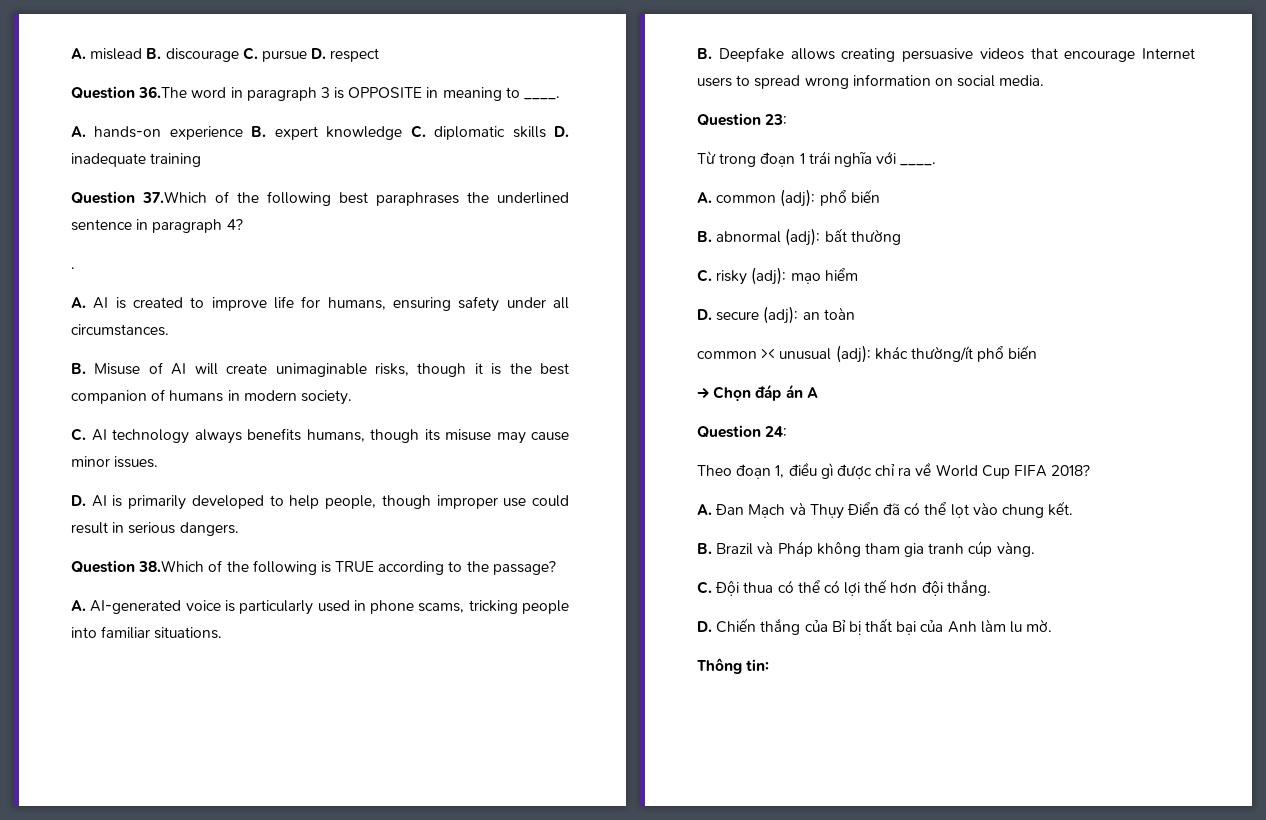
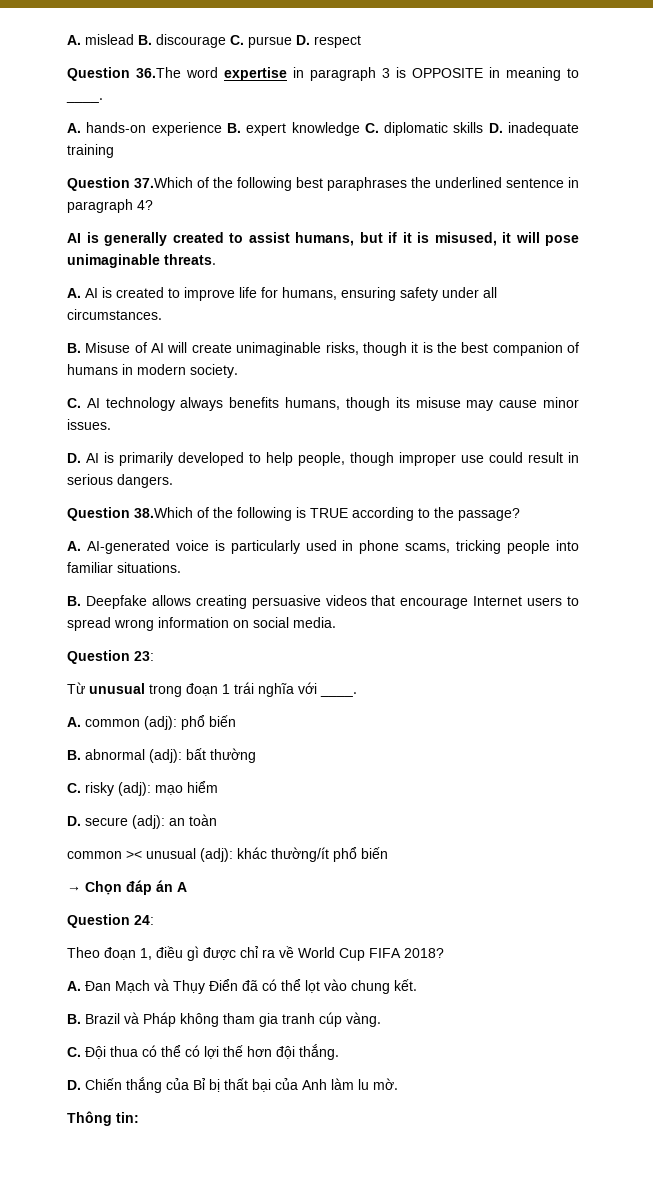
(227, 92) none -> [224,67,287,81] expertise
[71,267,75,269] . -> [67,232,579,246] [67,254,216,268] AI is generally created to assist humans, but if it is misused, it will pose unimaginable threats.
(716, 157) none -> [89,683,145,694] unusual

